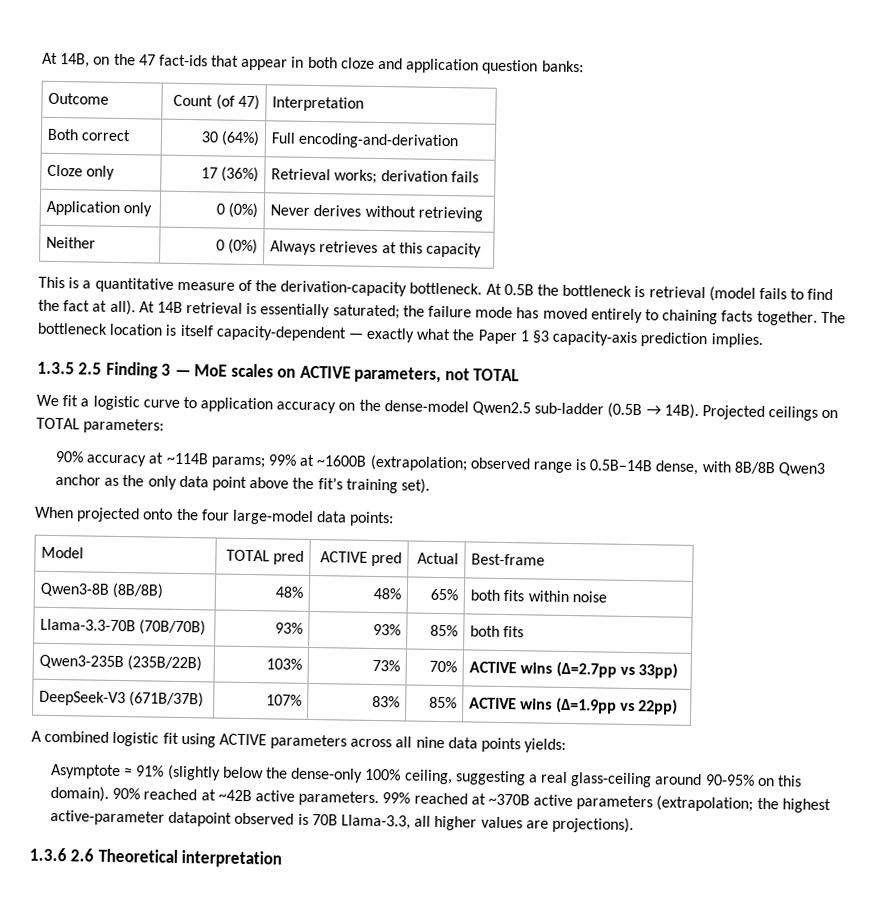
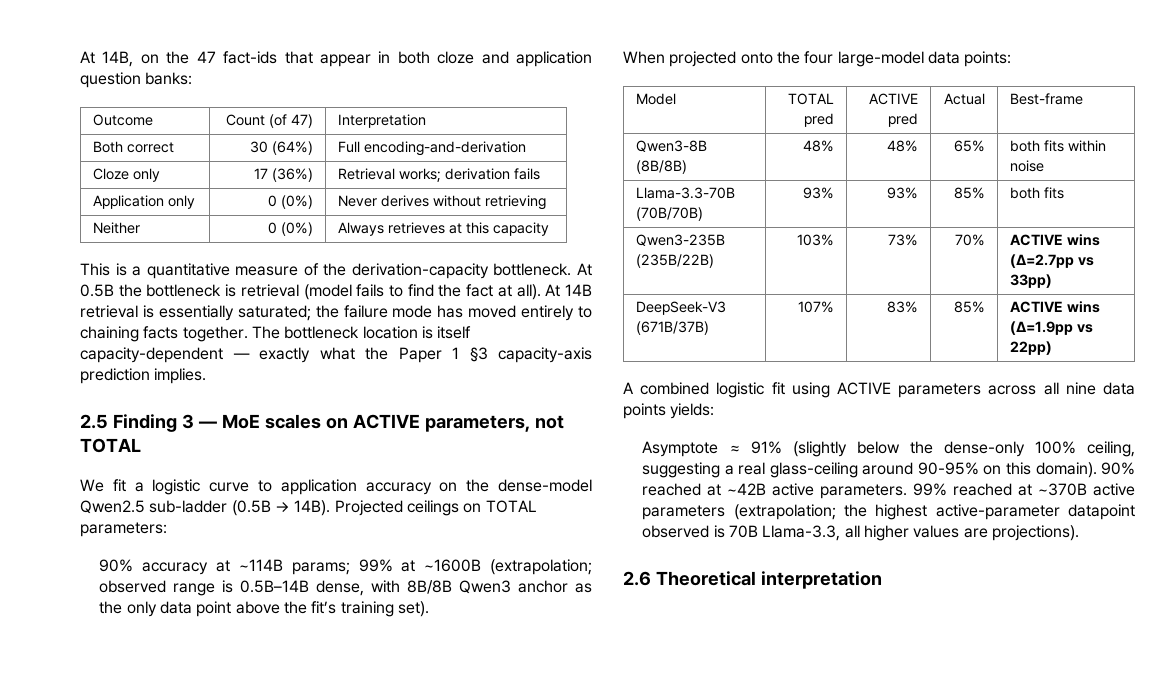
[37,361,75,375] 1.3.5 -> (207, 376) none
[29,847,67,862] 1.3.6 -> (1079, 533) none

